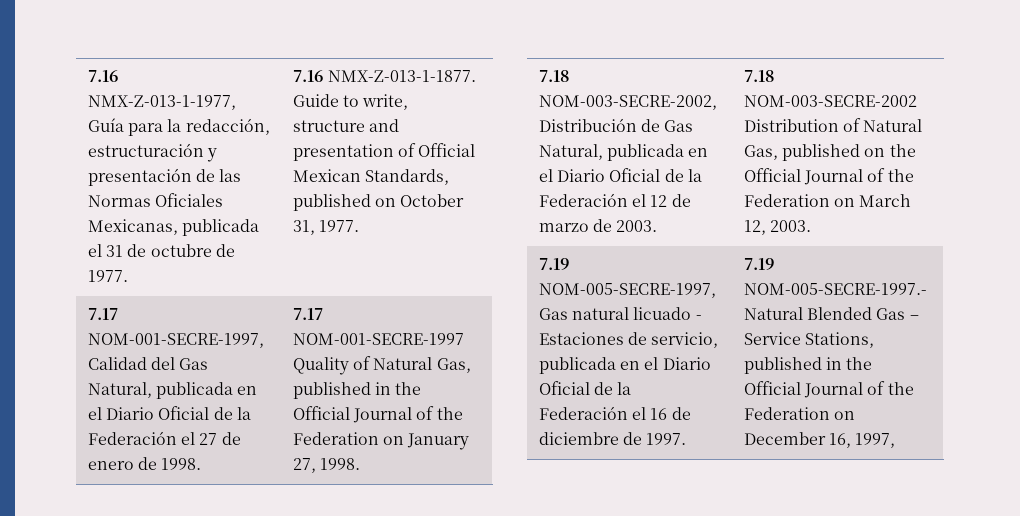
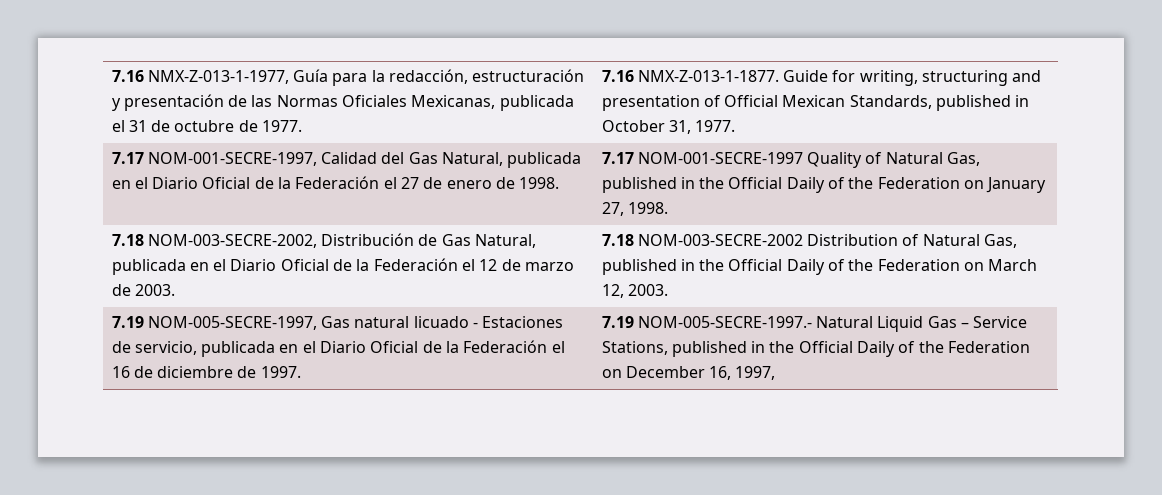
[342,94,409,110] [292,120,365,132] to write, structure -> [832,70,1009,86] for writing, structuring
[374,198,396,207] on -> [1015,95,1030,107] in
[352,407,412,423] Journal -> [786,177,825,193] Daily
[864,144,916,157] [743,168,863,185] on the Official Journal -> [680,259,825,275] in the Official Daily
[806,307,872,320] Blended -> [877,316,924,332] Liquid
[803,382,863,398] Journal -> [857,341,896,357] Daily

